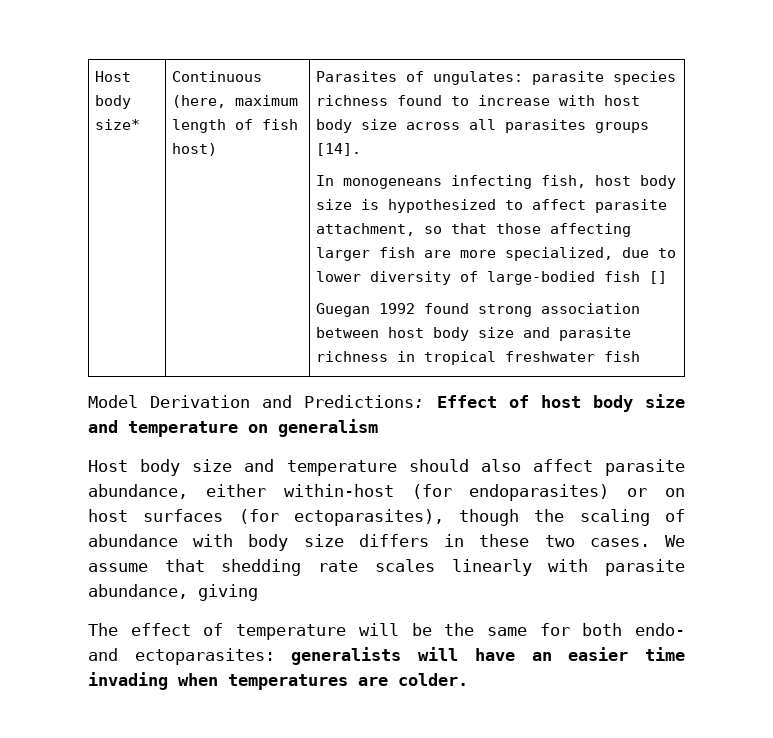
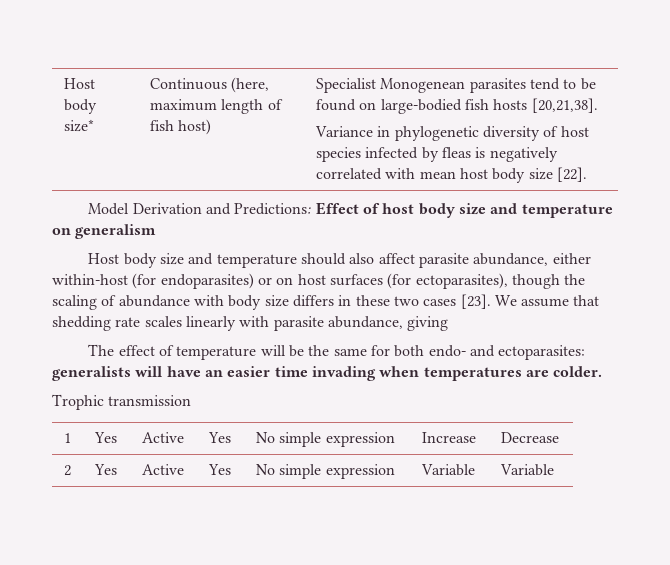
[316,71,677,85] [316,95,641,106] [316,119,650,133] [316,143,362,156] [316,175,677,189] [316,199,668,213] [316,223,632,237] [316,247,677,261] [316,271,668,285] [316,303,641,317] [316,327,632,341] [316,351,641,365] Parasites of ungulates: parasite species richness found to increase with host body size across all parasites groups [14]. // In monogeneans infecting fish, host body size is hypothesized to affect parasite attachment, so that those affecting larger fish are more specialized, due to lower diversity of large-bodied fish [] // Guegan 1992 found strong association between host body size and parasite richness in tropical freshwater fish -> [315,78,596,93] [315,98,598,114] [314,126,589,141] [315,147,558,162] [315,167,587,183] Specialist Monogenean parasites tend to be found on large-bodied fish hosts [20,21,38]. // Variance in phylogenetic diversity of host species infected by fleas is negatively correlated with mean host body size [22].
[589,538,650,547] cases. -> [423,294,491,309] cases [23].
(468, 679) none -> [52,394,192,410] [63,433,71,443] [93,432,117,443] [141,432,184,443] [207,432,231,443] [255,432,395,447] [421,432,476,443] [500,432,559,443] [63,465,71,476] [93,464,117,475] [141,464,184,475] [207,464,231,475] [255,464,395,479] [420,464,475,476] [499,464,554,476] // Trophic transmission // 1 | Yes | Active | Yes | No simple expression | Increase | Decrease // 2 | Yes | Active | Yes | No simple expression | Variable | Variable

